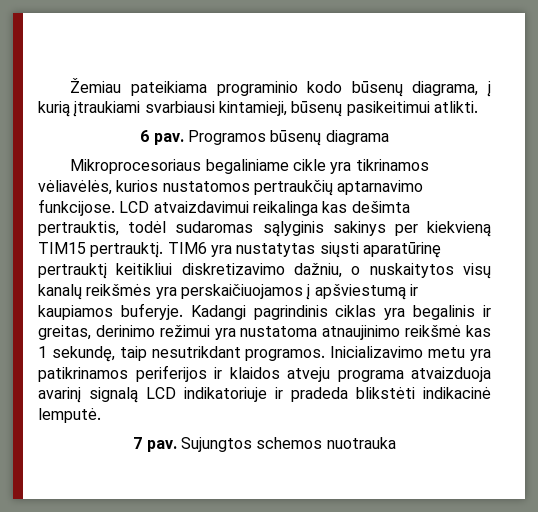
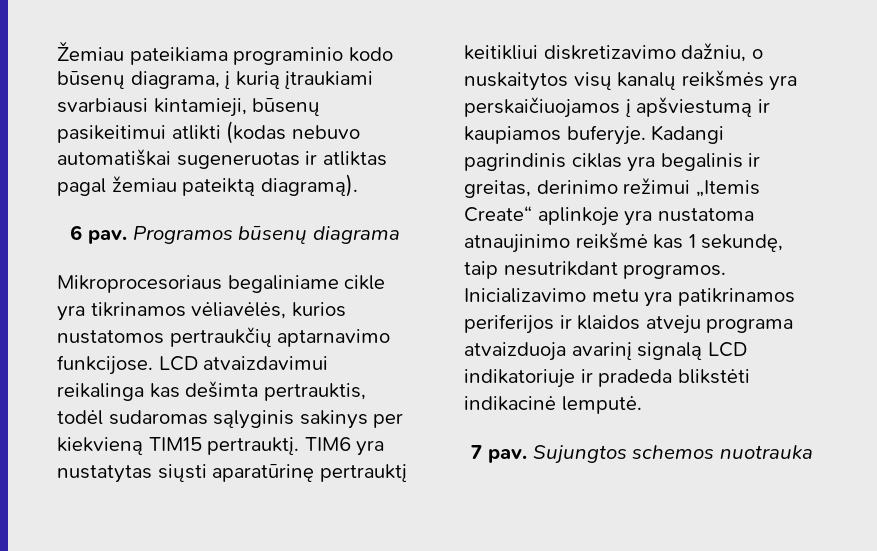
[433,101,478,113] atlikti. -> [171,121,360,144] [57,149,387,169] [57,174,358,197] atlikti (kodas nebuvo automatiškai sugeneruotas ir atliktas pagal žemiau pateiktą diagramą).
(210, 331) none -> [695,180,760,197] [464,206,619,226] „Itemis Create“ aplinkoje

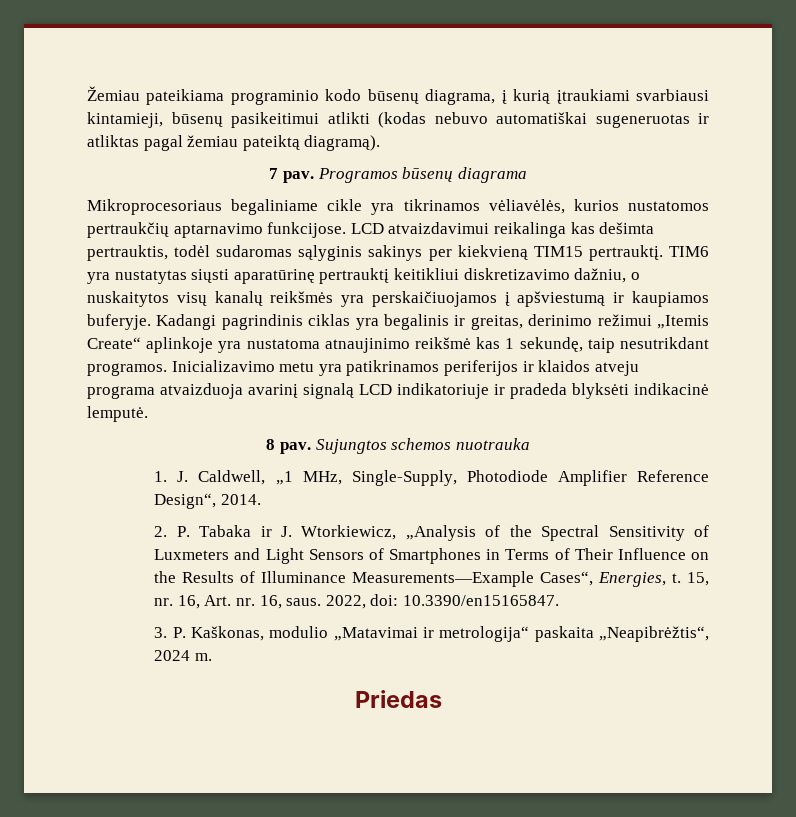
[70,225,83,240] 6 -> [269,168,279,179] 7
[677,369,750,384] blikstėti -> [572,383,629,399] blyksėti
[471,445,483,459] 7 -> [266,439,276,450] 8
(813, 452) none -> [154,470,709,486] [154,493,261,509] [154,525,709,541] [154,548,710,564] [154,571,709,587] [154,594,560,609] [154,626,709,642] [154,650,212,661] [354,690,442,708] // 1. J. Caldwell, „1 MHz, Single-Supply, Photodiode Amplifier Reference Design“, 2014. // 2. P. Tabaka ir J. Wtorkiewicz, „Analysis of the Spectral Sensitivity of Luxmeters and Light Sensors of Smartphones in Terms of Their Influence on the Results of Illuminance Measurements—Example Cases“, Energies, t. 15, nr. 16, Art. nr. 16, saus. 2022, doi: 10.3390/en15165847. // 3. P. Kaškonas, modulio „Matavimai ir metrologija“ paskaita „Neapibrėžtis“, 2024 m. // Priedas

